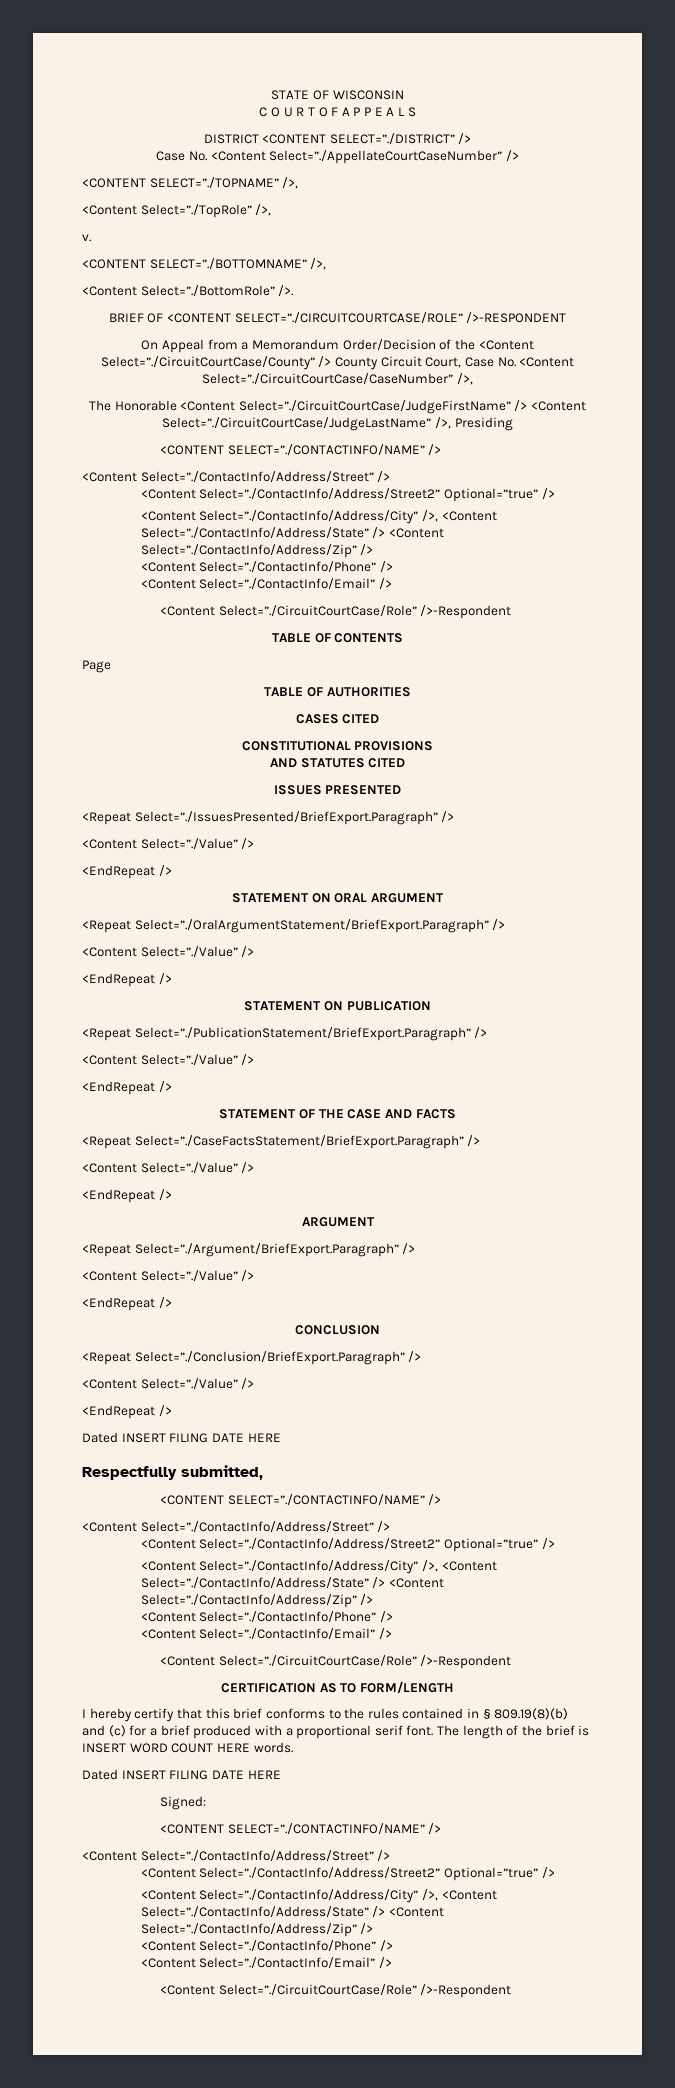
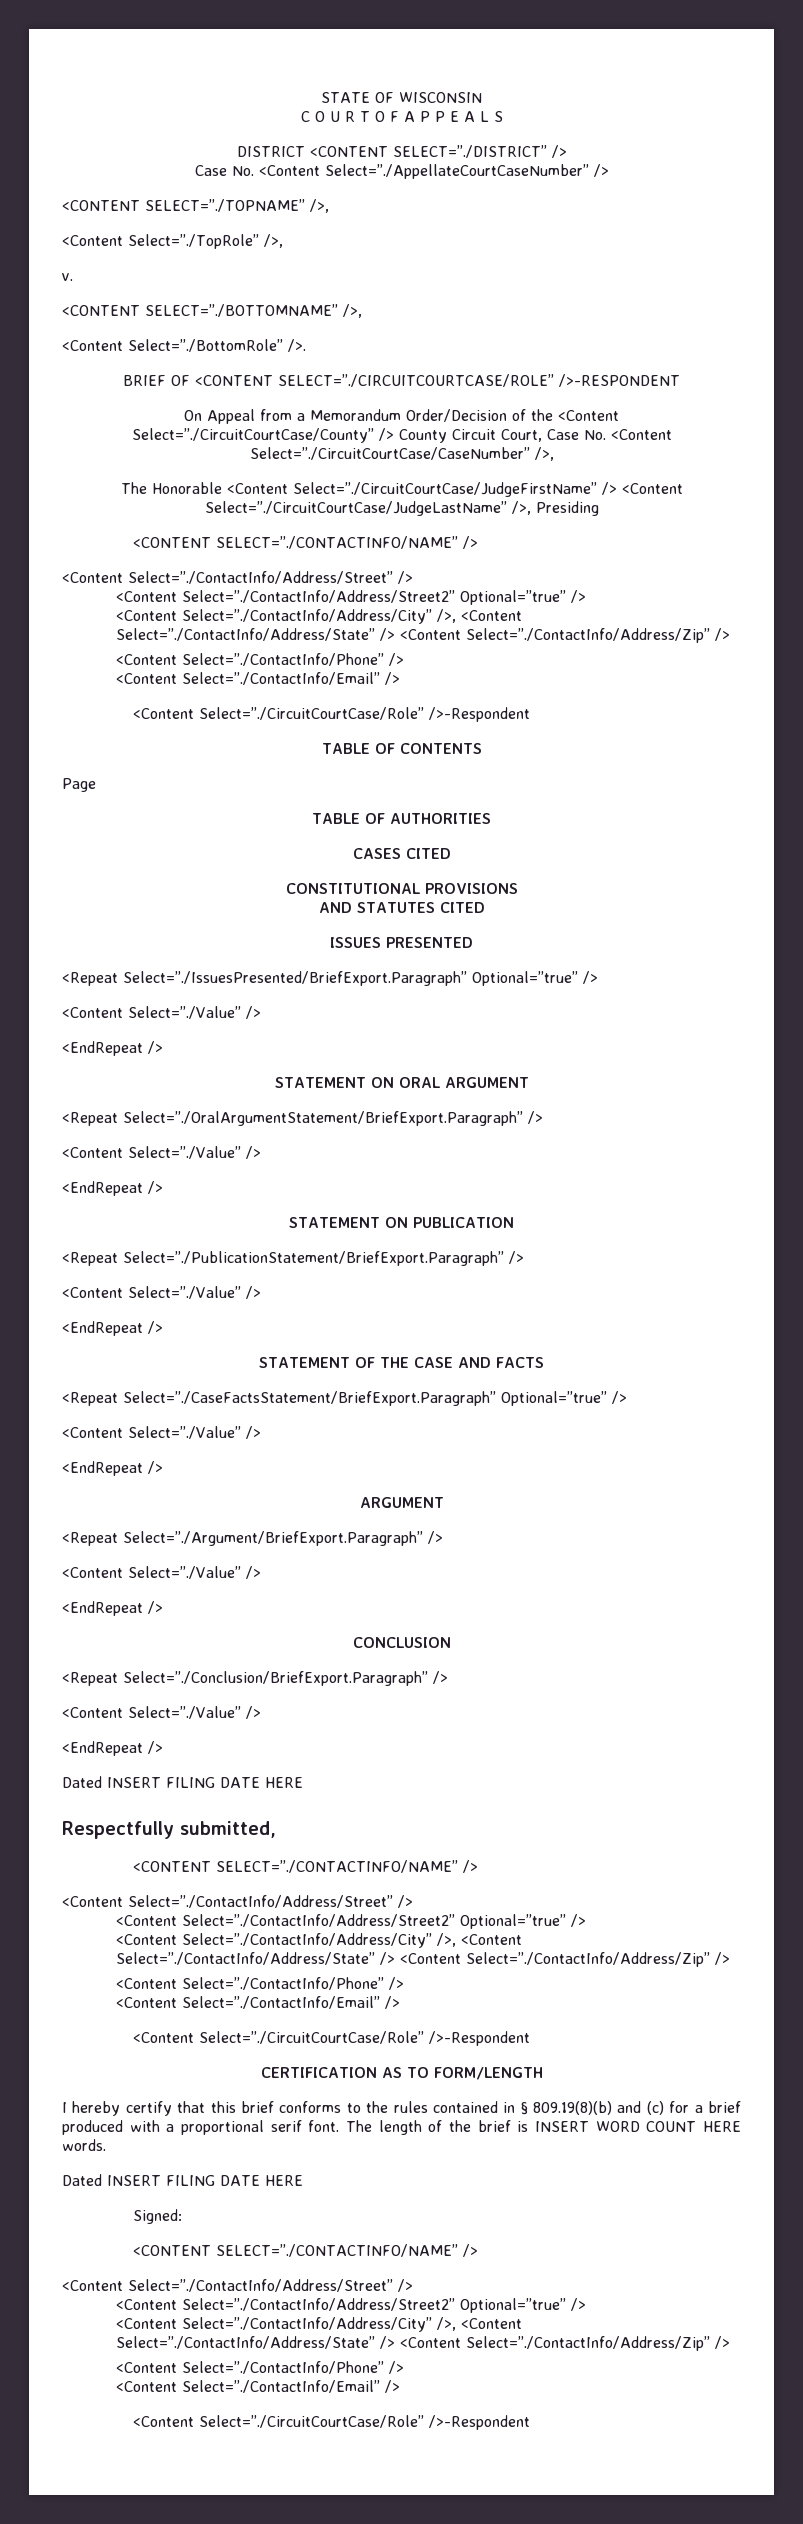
(438, 818) none -> [471,971,578,986] Optional=”true”
(464, 1142) none -> [500,1391,607,1406] Optional=”true”

